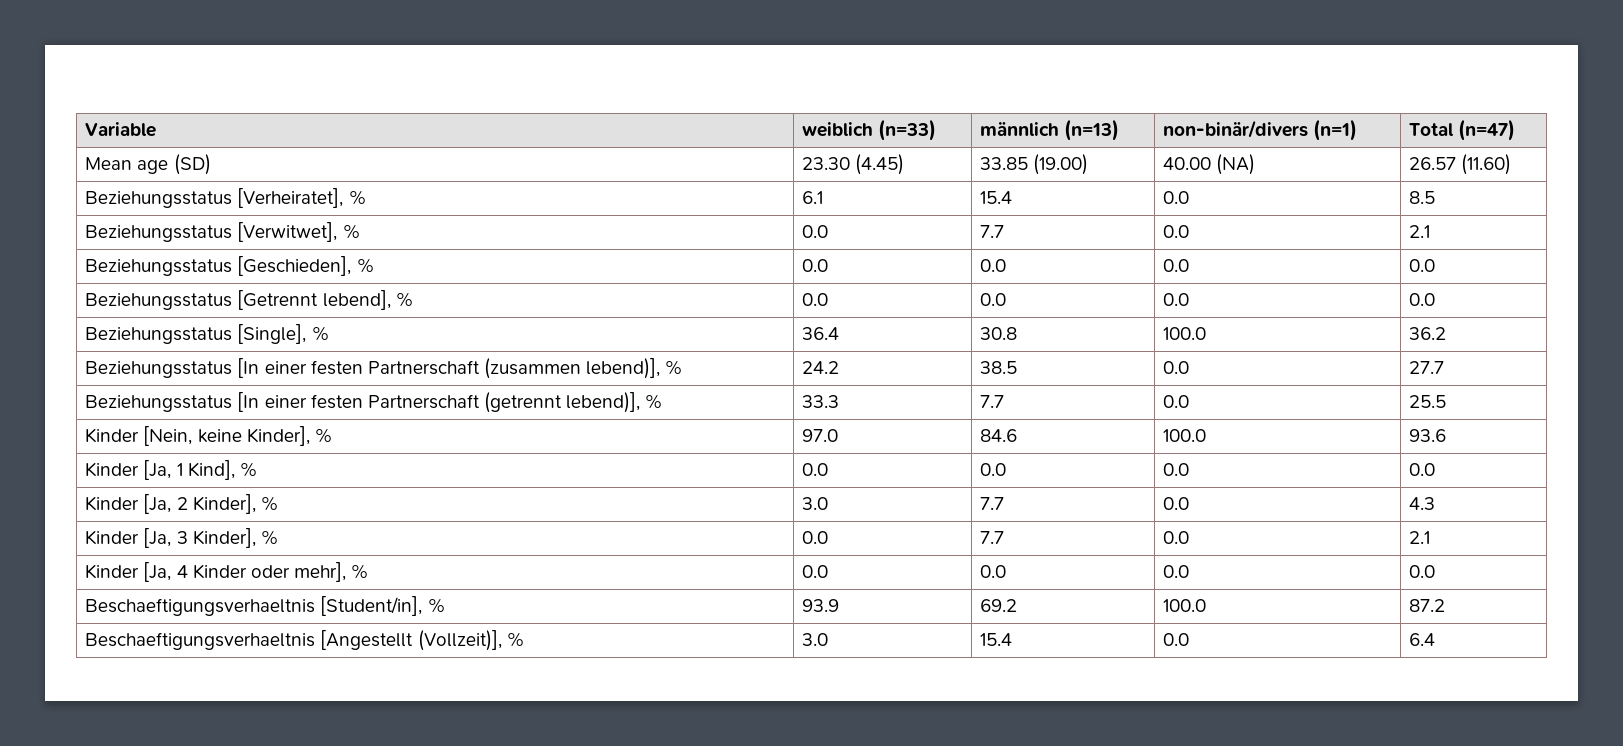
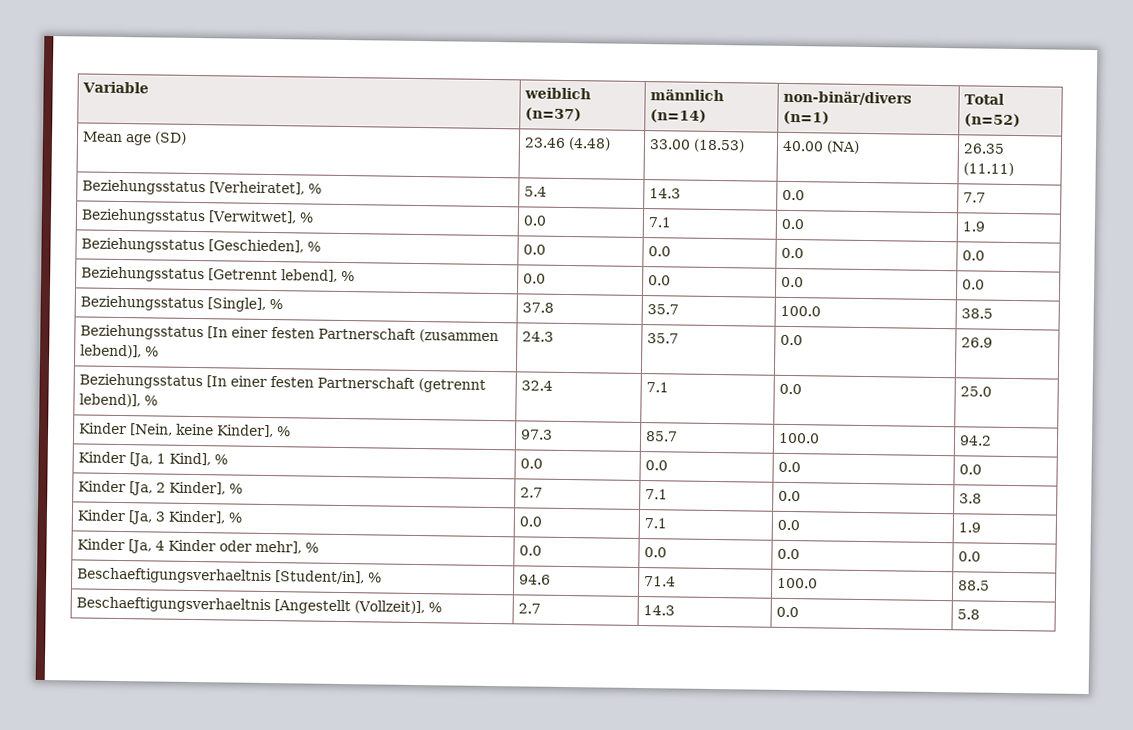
[878,119,937,141] (n=33) -> [525,107,583,122] (n=37)
[1064,119,1120,141] (n=13) -> [650,109,708,123] (n=14)
[1458,119,1516,141] (n=47) -> [964,113,1022,128] (n=52)
[802,154,905,175] [980,154,1089,175] 23.30 (4.45) | 33.85 (19.00) -> [524,137,612,151] [649,138,746,153] 23.46 (4.48) | 33.00 (18.53)
[1409,154,1512,175] 26.57 (11.60) -> [963,143,1006,154] [963,162,1015,177] 26.35 (11.11)
[802,191,824,204] [980,191,1013,204] [1163,191,1190,204] [1409,191,1436,204] 6.1 | 15.4 | 0.0 | 8.5 -> [524,186,548,197] [649,188,682,199] [782,189,806,201] [963,192,987,203] 5.4 | 14.3 | 0.0 | 7.7
[980,225,1005,238] [1163,225,1190,238] [1409,225,1431,238] 7.7 | 0.0 | 2.1 -> [648,217,672,228] [781,218,805,230] [962,221,986,232] 7.1 | 0.0 | 1.9
[802,327,840,340] [980,327,1018,340] [1163,327,1207,340] [1409,327,1447,340] 36.4 | 30.8 | 100.0 | 36.2 -> [522,302,555,313] [647,304,680,315] [780,305,822,317] [961,308,994,319] 37.8 | 35.7 | 100.0 | 38.5
[802,361,840,374] [980,361,1018,374] [1163,361,1190,374] [1409,361,1445,374] 24.2 | 38.5 | 0.0 | 27.7 -> [522,331,555,342] [647,333,680,344] [780,334,804,346] [961,337,994,348] 24.3 | 35.7 | 0.0 | 26.9
[802,395,840,408] [980,395,1005,408] [1163,395,1190,408] [1409,395,1447,408] 33.3 | 7.7 | 0.0 | 25.5 -> [521,380,554,391] [646,382,670,393] [779,383,803,395] [960,386,993,397] 32.4 | 7.1 | 0.0 | 25.0
[802,429,839,442] [980,429,1018,442] [1163,429,1207,442] [1409,429,1447,442] 97.0 | 84.6 | 100.0 | 93.6 -> [520,429,554,440] [645,431,679,442] [778,432,821,444] [959,435,993,446] 97.3 | 85.7 | 100.0 | 94.2
[802,497,829,510] [980,497,1005,510] [1163,497,1190,510] [1409,497,1436,510] 3.0 | 7.7 | 0.0 | 4.3 -> [520,487,544,498] [645,489,669,500] [778,490,802,502] [959,493,983,504] 2.7 | 7.1 | 0.0 | 3.8
[980,531,1005,544] [1163,531,1190,544] [1409,531,1431,544] 7.7 | 0.0 | 2.1 -> [644,518,668,529] [777,519,801,531] [958,522,982,533] 7.1 | 0.0 | 1.9
[802,599,840,612] [980,599,1018,612] [1163,599,1207,612] [1409,599,1446,612] 93.9 | 69.2 | 100.0 | 87.2 -> [519,574,552,585] [644,576,677,587] [777,577,819,589] [958,580,991,591] 94.6 | 71.4 | 100.0 | 88.5
[802,633,829,646] [980,633,1013,646] [1163,633,1190,646] [1409,633,1436,646] 3.0 | 15.4 | 0.0 | 6.4 -> [518,603,542,614] [643,605,676,616] [776,606,800,618] [957,609,981,620] 2.7 | 14.3 | 0.0 | 5.8

